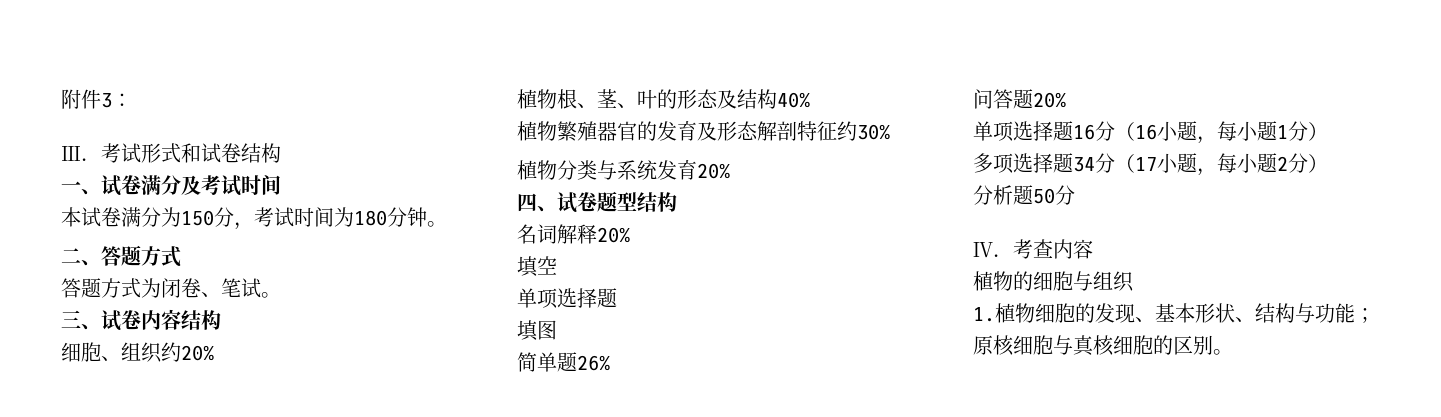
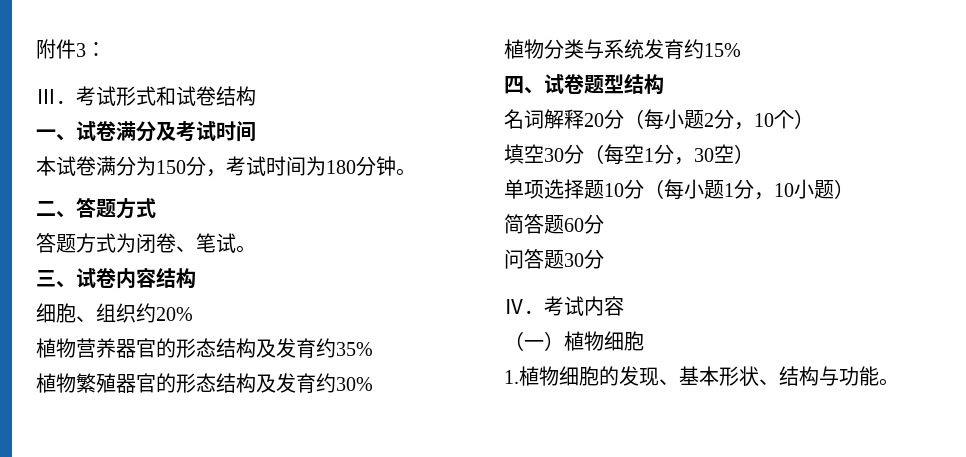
[557,89,810,109] 根、茎、叶的形态及结构40% -> [76,338,373,358] 营养器官的形态结构及发育约35%
[657,121,837,141] 发育及形态解剖特征 -> [176,373,316,393] 形态结构及发育
[697,163,730,179] 20% -> [684,39,741,59] 约15%
[597,227,630,243] [517,256,557,277] [517,288,617,309] [517,320,557,341] [517,352,610,372] [973,89,1066,109] [973,121,1328,144] [973,153,1328,176] [973,185,1055,205] 20% // 填空 // 单项选择题 // 填图 // 简单题26% // 问答题20% // 单项选择题16分（16小题，每小题1分） // 多项选择题34分（17小题，每小题2分） // 分析题50 -> [584,109,814,130] [504,144,754,165] [504,179,854,200] [504,214,604,234] [504,249,584,269] 20分（每小题2分，10个） // 填空30分（每空1分，30空） // 单项选择题10分（每小题1分，10小题） // 简答题60分 // 问答题30
[1033,239,1053,258] 查 -> [564,296,584,316] 试
[973,271,1134,292] 植物的细胞与组织 -> [504,331,644,351] （一）植物细胞
[1355,308,1375,323] [973,335,1213,356] ；原核细胞与真核细胞的区别 -> (879, 376) none

